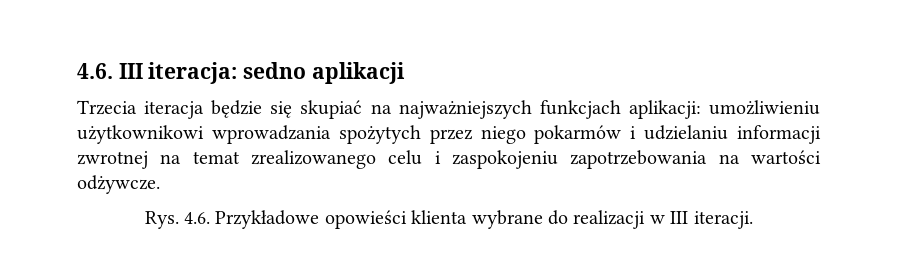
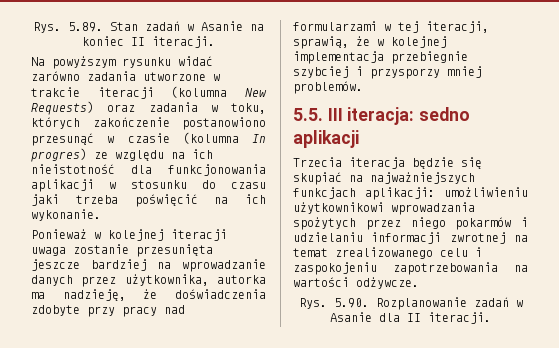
[77,63,113,79] 4.6. -> [33,21,264,33] [82,36,215,48] [31,56,213,69] [31,71,220,81] [31,86,267,99] [31,101,266,115] [31,117,266,130] [31,132,266,146] [31,148,213,162] [31,164,266,176] [31,179,266,192] [31,194,266,207] [31,209,101,221] [31,229,227,241] [31,244,213,257] [31,259,266,272] [31,274,266,287] [31,289,266,301] [31,305,185,317] [293,21,489,33] [293,36,447,49] [293,51,468,64] [293,66,482,79] [293,81,363,94] [293,108,323,121] Rys. 5.89. Stan zadań w Asanie na koniec II iteracji. // Na powyższym rysunku widać zarówno zadania utworzone w trakcie iteracji (kolumna New Requests) oraz zadania w toku, których zakończenie postanowiono przesunąć w czasie (kolumna In progres) ze względu na ich nieistotność dla funkcjonowania aplikacji w stosunku do czasu jaki trzeba poświęcić na ich wykonanie. // Ponieważ w kolejnej iteracji uwaga zostanie przesunięta jeszcze bardziej na wprowadzanie danych przez użytkownika, autorka ma nadzieję, że doświadczenia zdobyte przy pracy nad formularzami w tej iteracji, sprawią, że w kolejnej implementacja przebiegnie szybciej i przysporzy mniej problemów. // 5.5.
[183,210,689,229] 4.6. Przykładowe opowieści klienta wybrane do realizacji w III -> [333,297,523,310] [330,312,421,322] 5.90. Rozplanowanie zadań w Asanie dla II

